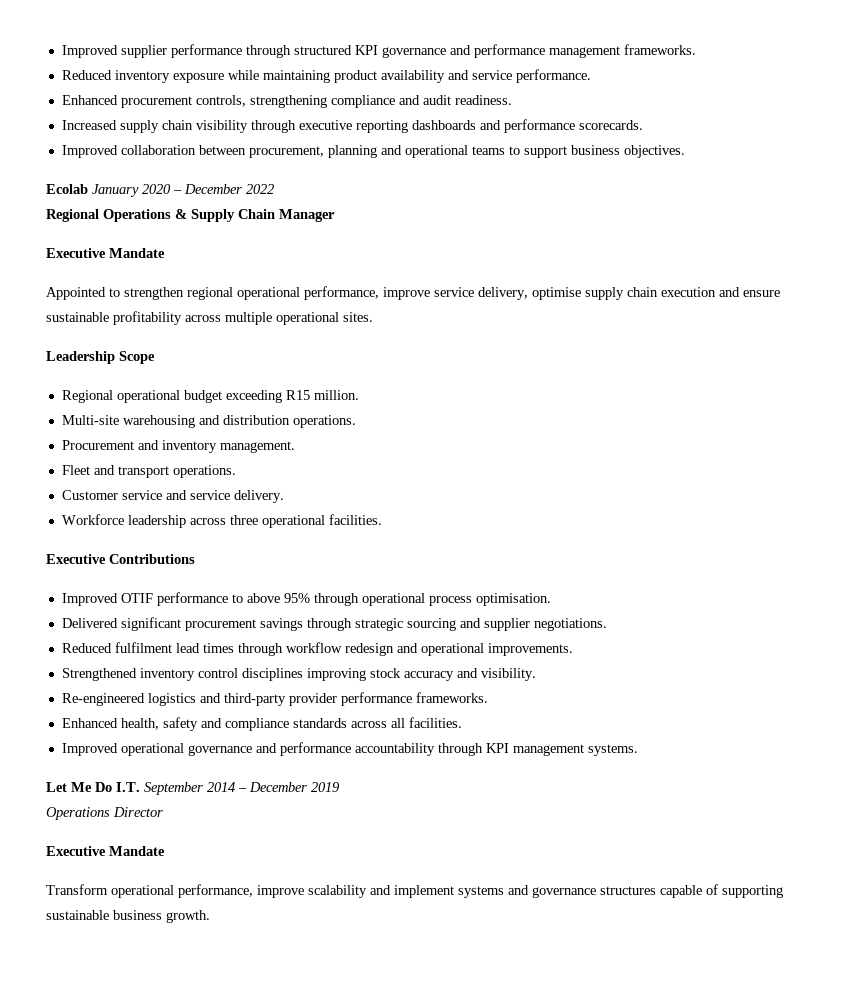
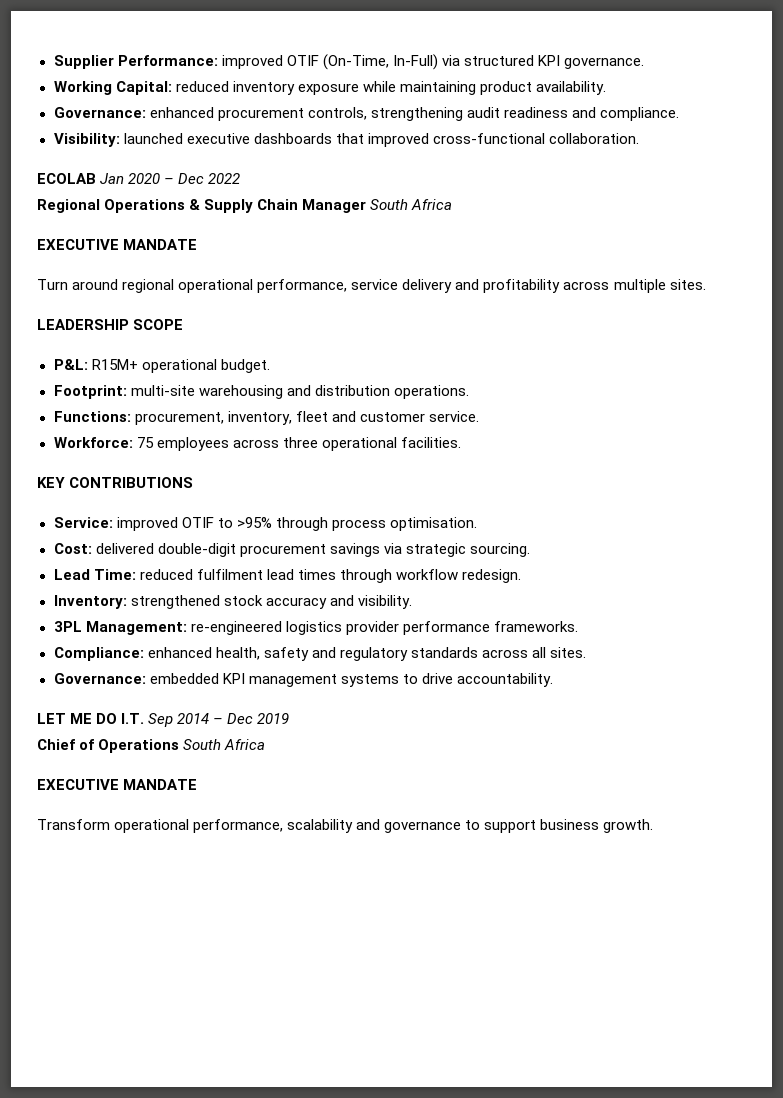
[61,44,696,58] [61,70,112,80] Improved supplier performance through structured KPI governance and performance management frameworks. // Reduced -> [53,54,644,70] [53,81,229,95] Supplier Performance: improved OTIF (On-Time, In-Full) via structured KPI governance. // Working Capital: reduced
[380,69,591,83] [61,95,512,108] [61,119,643,133] [61,145,685,158] [46,184,139,197] availability and service performance. // Enhanced procurement controls, strengthening compliance and audit readiness. // Increased supply chain visibility through executive reporting dashboards and performance scorecards. // Improved collaboration between procurement, planning and operational teams to support business objectives. // Ecolab January -> [535,81,606,95] [53,107,679,121] [53,133,639,147] [37,173,125,184] availability. // Governance: enhanced procurement controls, strengthening audit readiness and compliance. // Visibility: launched executive dashboards that improved cross-functional collaboration. // ECOLAB Jan
[184,184,242,194] December -> [178,173,205,184] Dec
[46,248,165,258] [46,286,780,300] [46,312,109,322] // Executive Mandate // Appointed to strengthen regional operational performance, improve service delivery, optimise supply chain execution and ensure sustainable -> [370,199,453,210] [37,239,198,250] [37,279,480,293] South Africa // EXECUTIVE MANDATE // Turn around regional operational performance, service delivery and
[276,312,373,325] [46,351,155,364] [61,390,359,403] [61,415,356,428] [61,440,295,453] [61,465,236,478] [61,490,284,503] [61,514,382,528] [46,554,195,564] [61,592,551,606] [61,617,607,631] [61,643,112,653] operational sites. // Leadership Scope // Regional operational budget exceeding R15 million. // Multi-site warehousing and distribution operations. // Procurement and inventory management. // Fleet and transport operations. // Customer service and service delivery. // Workforce leadership across three operational facilities. // Executive Contributions // Improved OTIF performance to above 95% through operational process optimisation. // Delivered significant procurement savings through strategic sourcing and supplier negotiations. // Reduced -> [669,279,706,290] [37,319,184,330] [53,359,270,373] [53,385,469,399] [53,411,479,425] [53,437,461,451] [37,477,194,488] [53,517,477,531] [53,543,530,557] [53,569,193,580] sites. // LEADERSHIP SCOPE // P&L: R15M+ operational budget. // Footprint: multi-site warehousing and distribution operations. // Functions: procurement, inventory, fleet and customer service. // Workforce: 75 employees across three operational facilities. // KEY CONTRIBUTIONS // Service: improved OTIF to >95% through process optimisation. // Cost: delivered double-digit procurement savings via strategic sourcing. // Lead Time: reduced
[344,643,573,656] [61,668,366,681] redesign and operational improvements. // Strengthened inventory control disciplines improving -> [461,569,521,583] [53,595,220,609] redesign. // Inventory: strengthened
[61,693,286,706] Re-engineered logistics and third-party -> [53,621,342,635] 3PL Management: re-engineered logistics
[61,718,118,728] Enhanced -> [53,647,212,661] Compliance: enhanced
[224,718,289,731] compliance -> [339,647,408,661] regulatory
[408,717,462,728] [61,742,638,756] [46,782,203,795] facilities. // Improved operational governance and performance accountability through KPI management systems. // Let Me Do I.T. September -> [549,647,586,658] [53,673,553,687] [37,713,174,727] sites. // Governance: embedded KPI management systems to drive accountability. // LET ME DO I.T. Sep
[249,782,307,792] December -> [227,713,254,724] Dec
[46,807,163,820] [46,846,165,856] Operations Director // Executive Mandate -> [37,739,266,753] [37,779,198,790] Chief of Operations South Africa // EXECUTIVE MANDATE
[257,885,304,898] improve -> (284, 826) none
[394,884,783,898] [46,910,109,920] implement systems and governance structures capable of supporting sustainable -> [384,820,537,833] governance to support

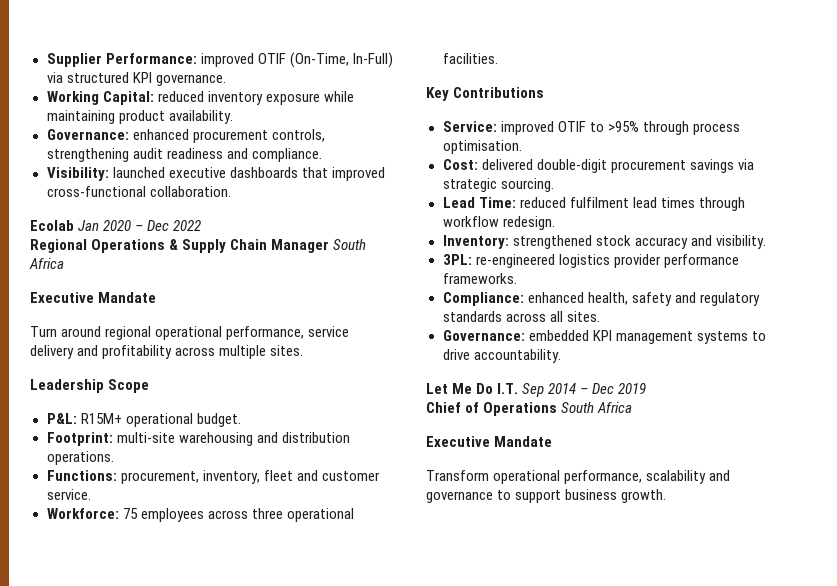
[37,173,96,184] ECOLAB -> [30,220,74,231] Ecolab
[37,239,198,250] EXECUTIVE MANDATE -> [30,292,157,303] Executive Mandate
[37,319,184,330] LEADERSHIP SCOPE -> [30,379,150,393] Leadership Scope
[37,477,194,488] KEY CONTRIBUTIONS -> [426,87,545,101] Key Contributions
[53,621,187,635] 3PL Management: -> [442,254,472,265] 3PL:
[37,713,118,724] LET ME DO -> [426,383,494,394] Let Me Do
[37,779,198,790] EXECUTIVE MANDATE -> [426,436,553,447] Executive Mandate

